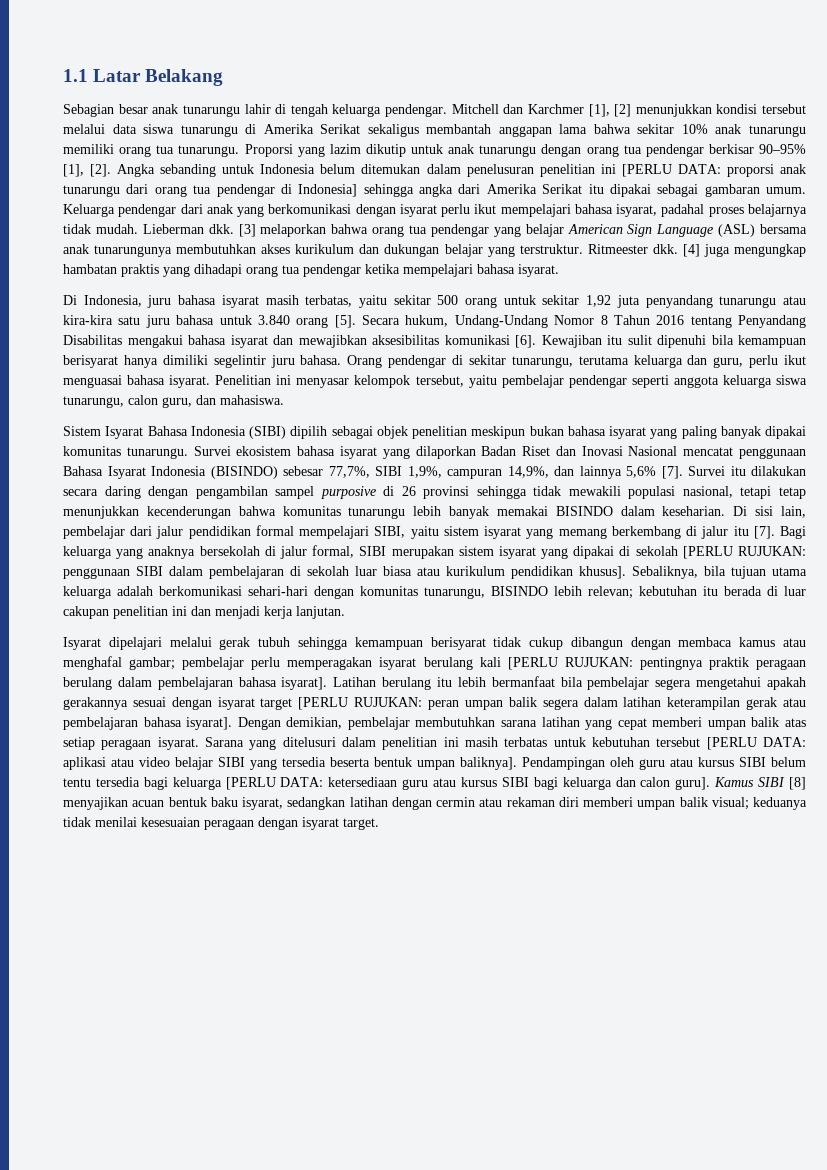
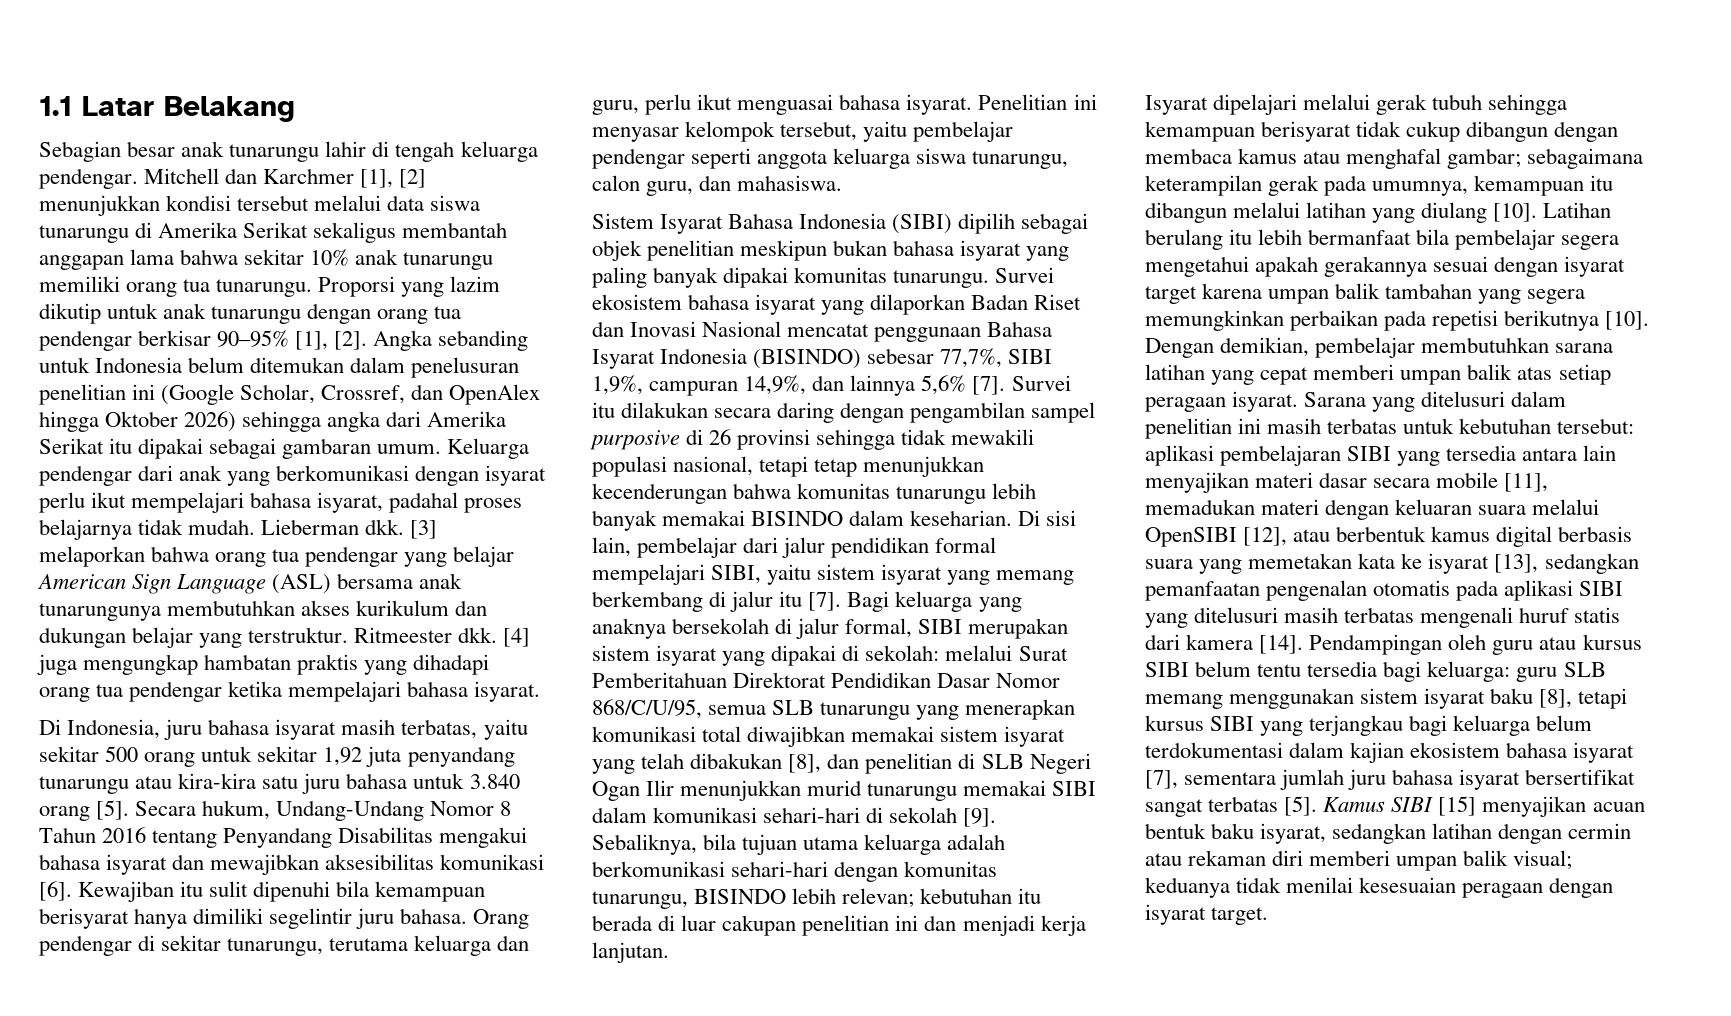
[621,164,807,177] [63,184,358,197] [PERLU DATA: proporsi anak tunarungu dari orang tua pendengar di Indonesia] -> [161,384,541,405] [39,411,237,432] (Google Scholar, Crossref, dan OpenAlex hingga Oktober 2026)
[635,546,806,559] [63,566,626,579] sekolah [PERLU RUJUKAN: penggunaan SIBI dalam pembelajaran di sekolah luar biasa atau kurikulum pendidikan khusus]. -> [865,645,1068,661] [592,672,1061,688] [592,699,1076,720] [592,726,1066,747] [592,753,1091,774] [592,780,1097,801] [592,807,997,827] sekolah: melalui Surat Pemberitahuan Direktorat Pendidikan Dasar Nomor 868/C/U/95, semua SLB tunarungu yang menerapkan komunikasi total diwajibkan memakai sistem isyarat yang telah dibakukan [8], dan penelitian di SLB Negeri Ogan Ilir menunjukkan murid tunarungu memakai SIBI dalam komunikasi sehari-hari di sekolah [9].
[182,657,807,670] [63,677,328,690] pembelajar perlu memperagakan isyarat berulang kali [PERLU RUJUKAN: pentingnya praktik peragaan berulang dalam pembelajaran bahasa isyarat]. -> [1527,148,1644,169] [1145,175,1614,196] [1145,202,1538,223] sebagaimana keterampilan gerak pada umumnya, kemampuan itu dibangun melalui latihan yang diulang [10].
[298,697,807,710] [63,717,233,730] [PERLU RUJUKAN: peran umpan balik segera dalam latihan keterampilan gerak atau pembelajaran bahasa isyarat]. -> [1202,283,1586,304] [1145,310,1650,331] karena umpan balik tambahan yang segera memungkinkan perbaikan pada repetisi berikutnya [10].
[656,737,807,750] [63,757,517,770] tersebut [PERLU DATA: aplikasi atau video belajar SIBI yang tersedia beserta bentuk umpan baliknya]. -> [1557,418,1635,434] [1145,445,1617,466] [1145,472,1549,493] [1145,499,1600,520] [1145,526,1633,547] [1145,553,1639,574] [1145,580,1624,601] [1145,607,1621,628] [1145,634,1304,654] tersebut: aplikasi pembelajaran SIBI yang tersedia antara lain menyajikan materi dasar secara mobile [11], memadukan materi dengan keluaran suara melalui OpenSIBI [12], atau berbentuk kamus digital berbasis suara yang memetakan kata ke isyarat [13], sedangkan pemanfaatan pengenalan otomatis pada aplikasi SIBI yang ditelusuri masih terbatas mengenali huruf statis dari kamera [14].
[172,777,711,790] keluarga [PERLU DATA: ketersediaan guru atau kursus SIBI bagi keluarga dan calon guru]. -> [1427,661,1606,682] [1145,688,1628,709] [1145,715,1593,736] [1145,742,1635,763] [1145,769,1636,790] [1145,796,1318,817] keluarga: guru SLB memang menggunakan sistem isyarat baku [8], tetapi kursus SIBI yang terjangkau bagi keluarga belum terdokumentasi dalam kajian ekosistem bahasa isyarat [7], sementara jumlah juru bahasa isyarat bersertifikat sangat terbatas [5].
[789,777,807,790] [8] -> [1438,796,1477,816] [15]

